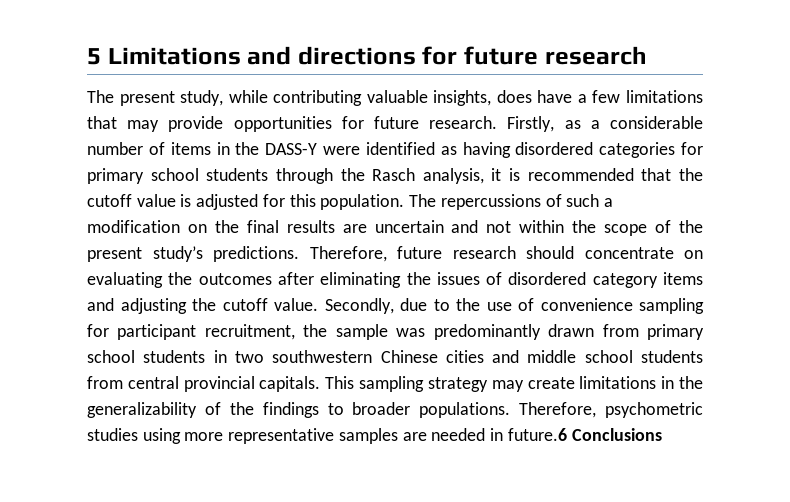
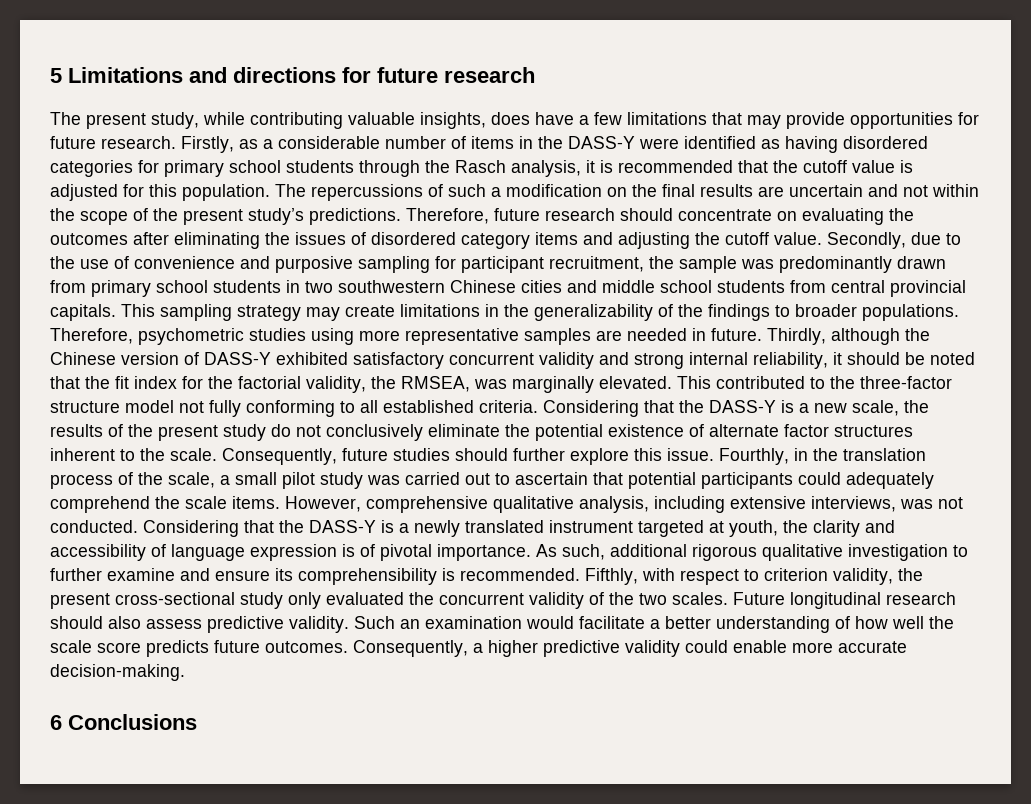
(633, 304) none -> [240,256,353,273] and purposive
[507,428,567,441] future.6 -> [711,328,930,345] [50,352,975,369] [50,376,952,393] [50,400,929,417] [50,424,913,441] [50,448,926,465] [50,472,934,489] [50,496,963,513] [50,520,895,537] [50,544,968,561] [50,568,923,585] [50,592,956,609] [50,616,954,633] [50,640,907,657] [50,664,185,681] [50,715,62,730] future. Thirdly, although the Chinese version of DASS-Y exhibited satisfactory concurrent validity and strong internal reliability, it should be noted that the fit index for the factorial validity, the RMSEA, was marginally elevated. This contributed to the three-factor structure model not fully conforming to all established criteria. Considering that the DASS-Y is a new scale, the results of the present study do not conclusively eliminate the potential existence of alternate factor structures inherent to the scale. Consequently, future studies should further explore this issue. Fourthly, in the translation process of the scale, a small pilot study was carried out to ascertain that potential participants could adequately comprehend the scale items. However, comprehensive qualitative analysis, including extensive interviews, was not conducted. Considering that the DASS-Y is a newly translated instrument targeted at youth, the clarity and accessibility of language expression is of pivotal importance. As such, additional rigorous qualitative investigation to further examine and ensure its comprehensibility is recommended. Fifthly, with respect to criterion validity, the present cross-sectional study only evaluated the concurrent validity of the two scales. Future longitudinal research should also assess predictive validity. Such an examination would facilitate a better understanding of how well the scale score predicts future outcomes. Consequently, a higher predictive validity could enable more accurate decision-making. // 6

